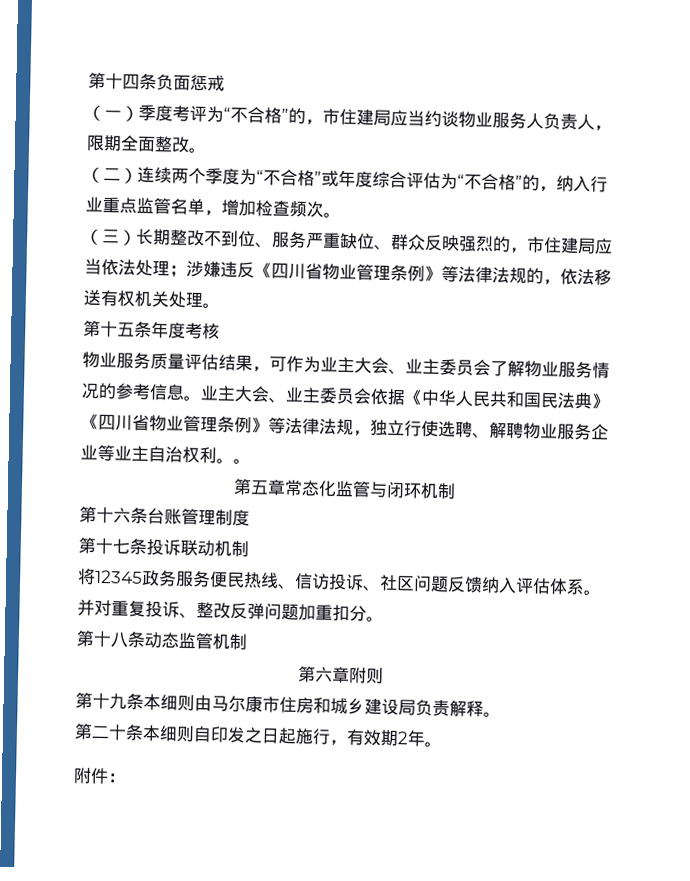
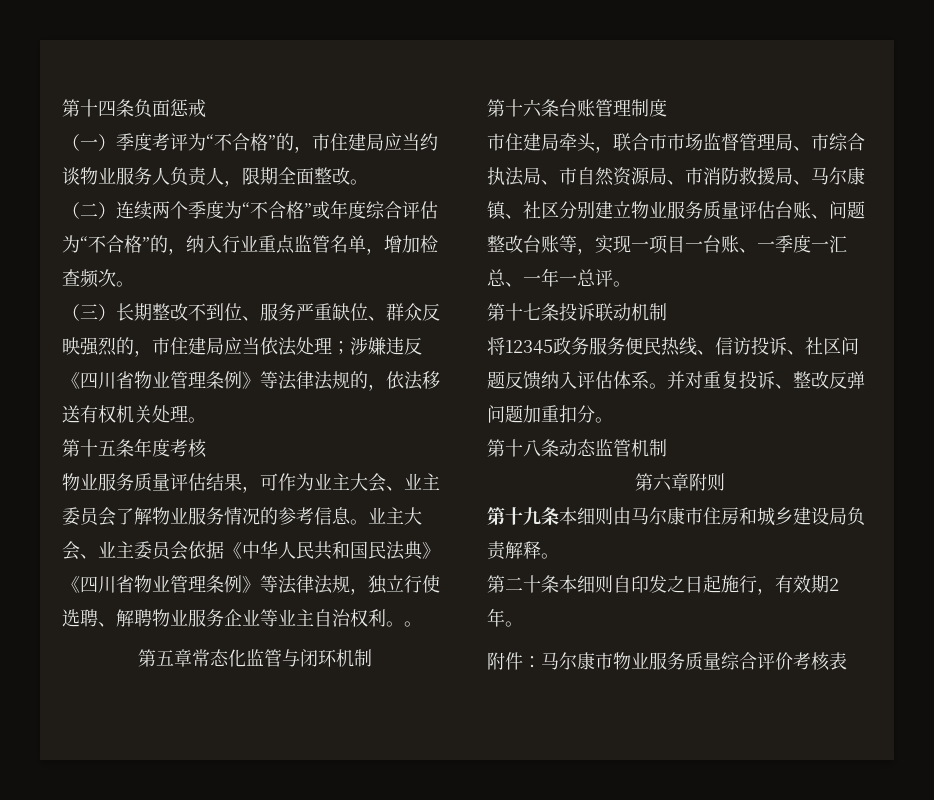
(250, 518) none -> [487,133,865,153] [487,167,865,186] [487,201,865,220] [487,235,847,255] [487,268,631,287] // 市住建局牵头，联合市市场监督管理局、市综合执法局、市自然资源局、市消防救援局、马尔康镇、社区分别建立物业服务质量评估台账、问题整改台账等，实现一项目一台账、一季度一汇总、一年一总评。
(126, 778) none -> [541,652,847,671] 马尔康市物业服务质量综合评价考核表

